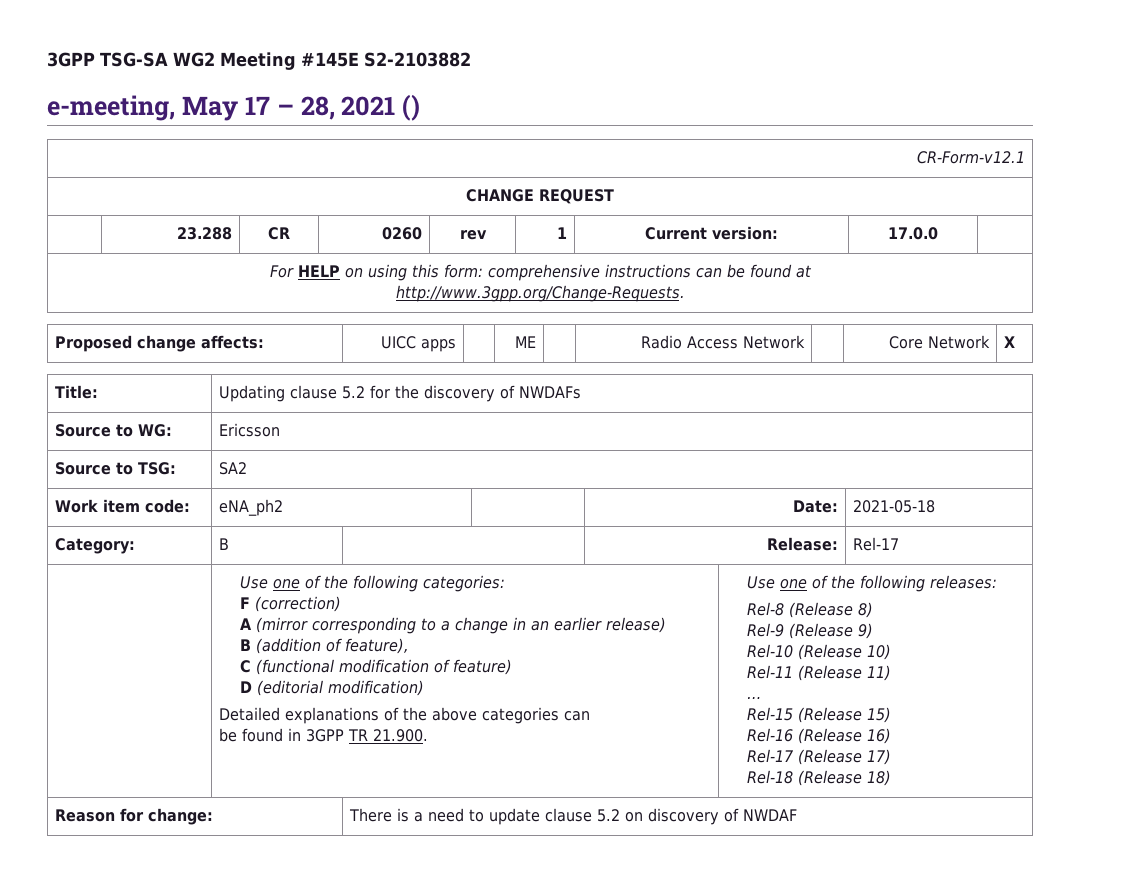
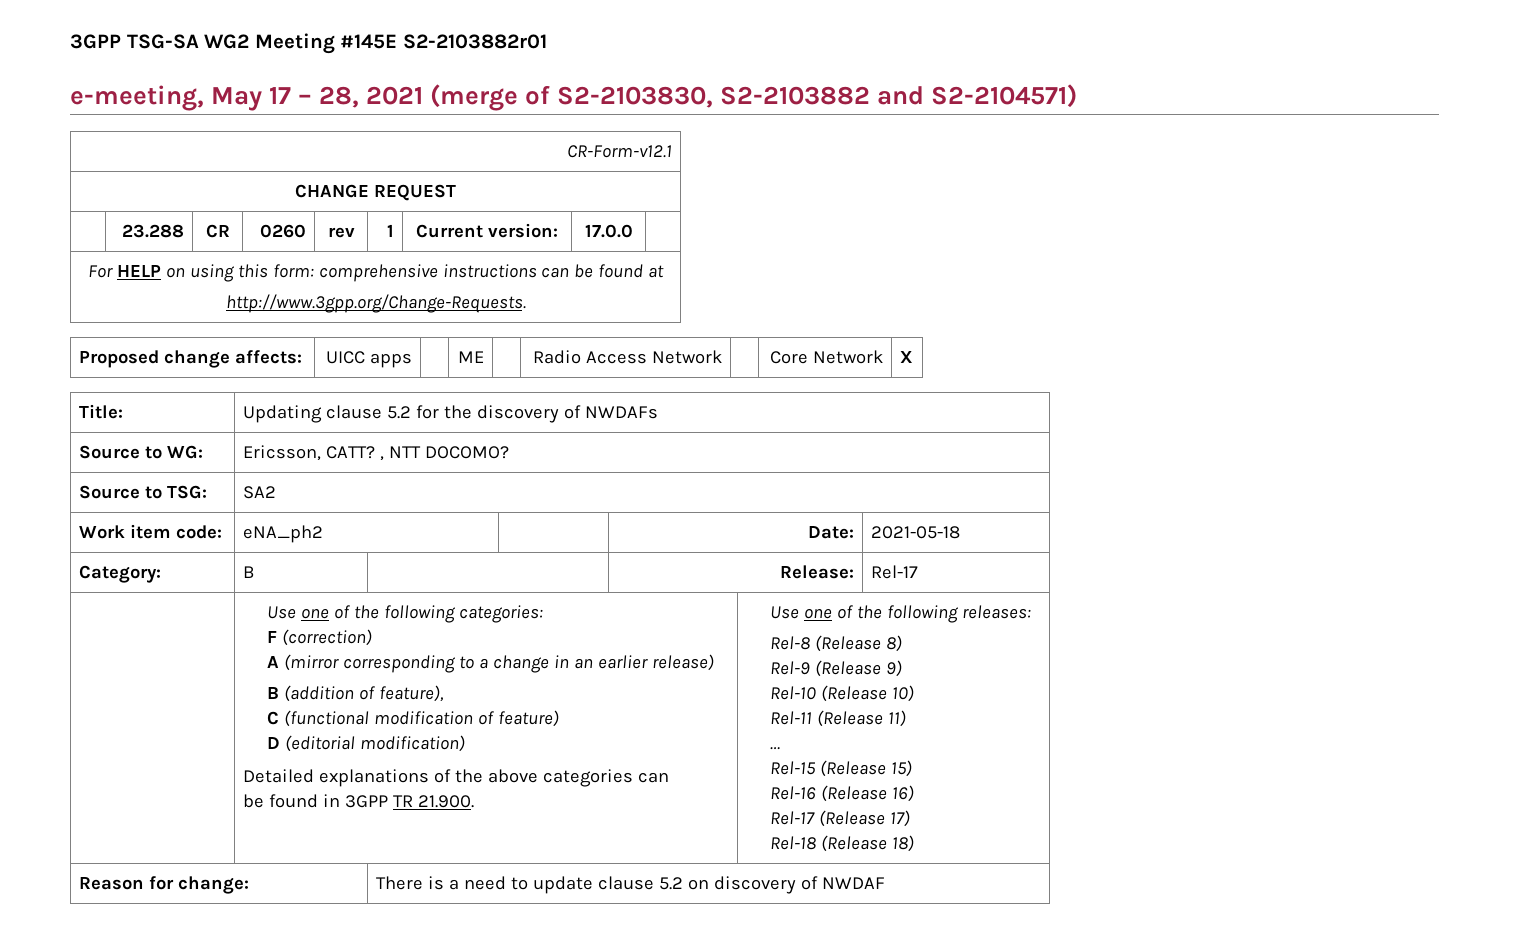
[364,52,471,67] S2-2103882 -> [402,34,547,49] S2-2103882r01
[402,94,421,121] () -> [430,84,1078,111] (merge of S2-2103830, S2-2103882 and S2-2104571)
[218,423,280,437] Ericsson -> [242,445,509,461] Ericsson, CATT? , NTT DOCOMO?

